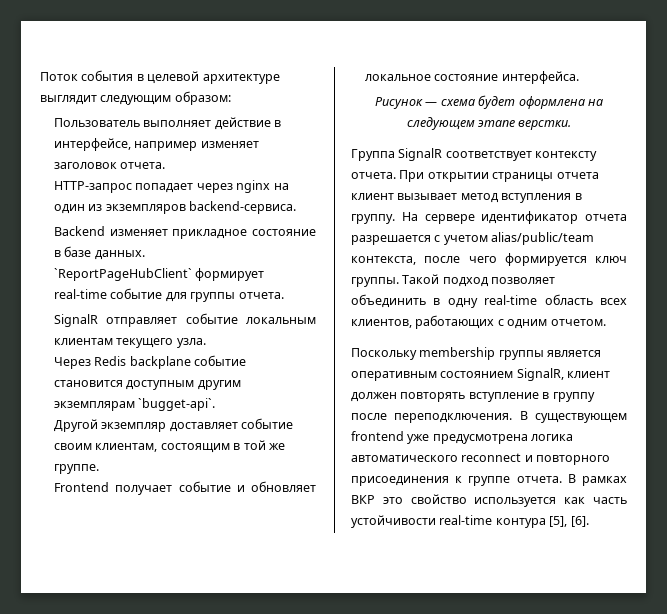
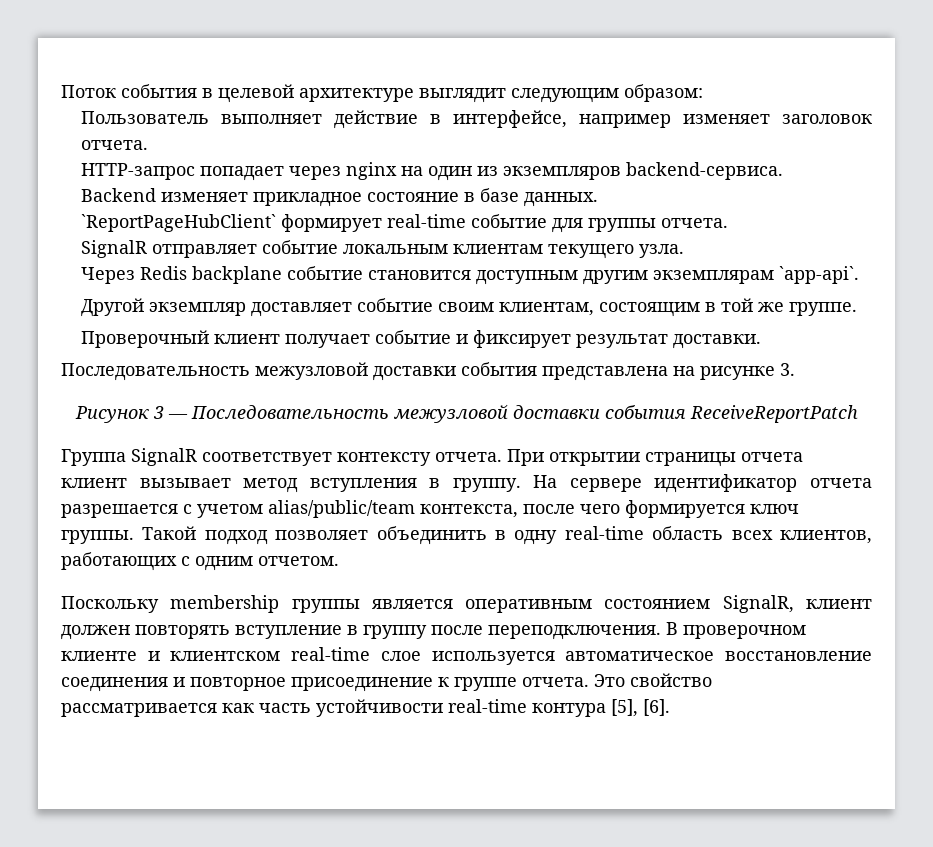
[138,398,216,411] `bugget-api`. -> [778,266,859,284] `app-api`.
[54,482,110,492] Frontend -> [80,330,280,348] Проверочный клиент
[251,481,317,492] [365,71,579,84] [375,95,603,109] [406,117,572,130] обновляет локальное состояние интерфейса. // Рисунок — схема будет оформлена на следующем этапе верстки. -> [472,330,761,349] [61,362,795,381] [74,404,858,423] фиксирует результат доставки. // Последовательность межузловой доставки события представлена на рисунке 3. // Рисунок 3 — Последовательность межузловой доставки события ReceiveReportPatch
[535,413,627,423] [351,431,574,444] [351,453,611,465] [351,474,627,486] [351,494,557,507] существующем frontend уже предусмотрена логика автоматического reconnect и повторного присоединения к группе отчета. В рамках ВКР это свойство используется -> [683,625,806,639] [61,647,872,665] [61,673,712,692] [61,703,217,717] проверочном клиенте и клиентском real-time слое используется автоматическое восстановление соединения и повторное присоединение к группе отчета. Это свойство рассматривается

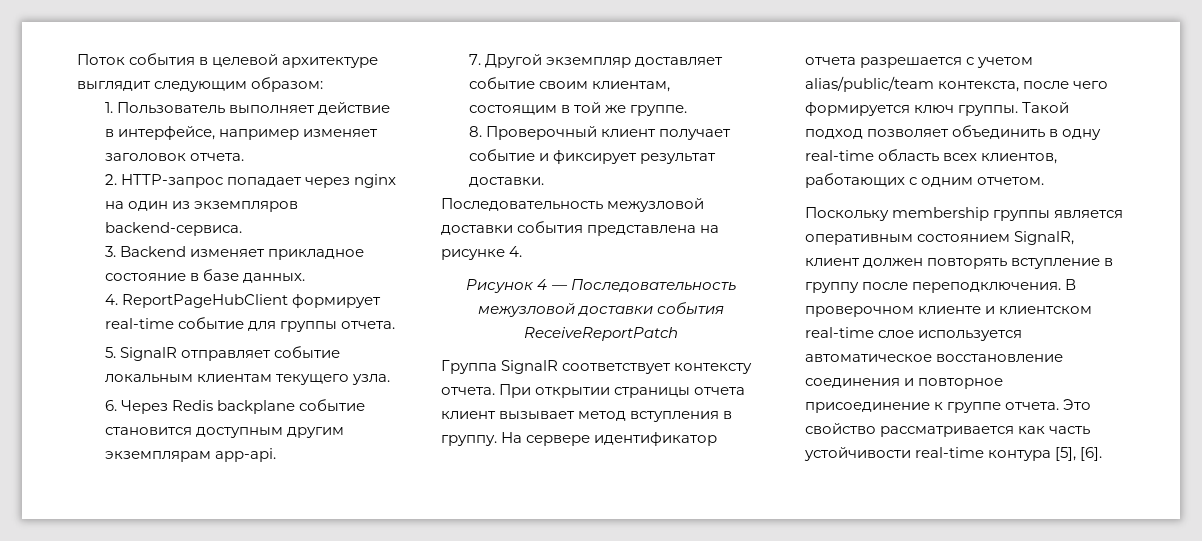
(703, 93) none -> [104,102,113,113] 1.
(148, 145) none -> [104,174,117,185] 2.
(783, 171) none -> [104,246,116,257] 3.
[80,214,276,232] `ReportPageHubClient` -> [104,294,288,308] 4. ReportPageHubClient
(728, 223) none -> [104,347,116,358] 5.
(684, 251) none -> [104,400,117,411] 6.
[778,266,859,284] `app-api`. // -> [214,448,276,462] [468,54,481,65] app-api. // 7.
(857, 309) none -> [468,126,482,137] 8.
[780,363,795,376] 3. -> [509,246,523,257] 4.
[152,406,164,419] 3 -> [537,279,548,290] 4

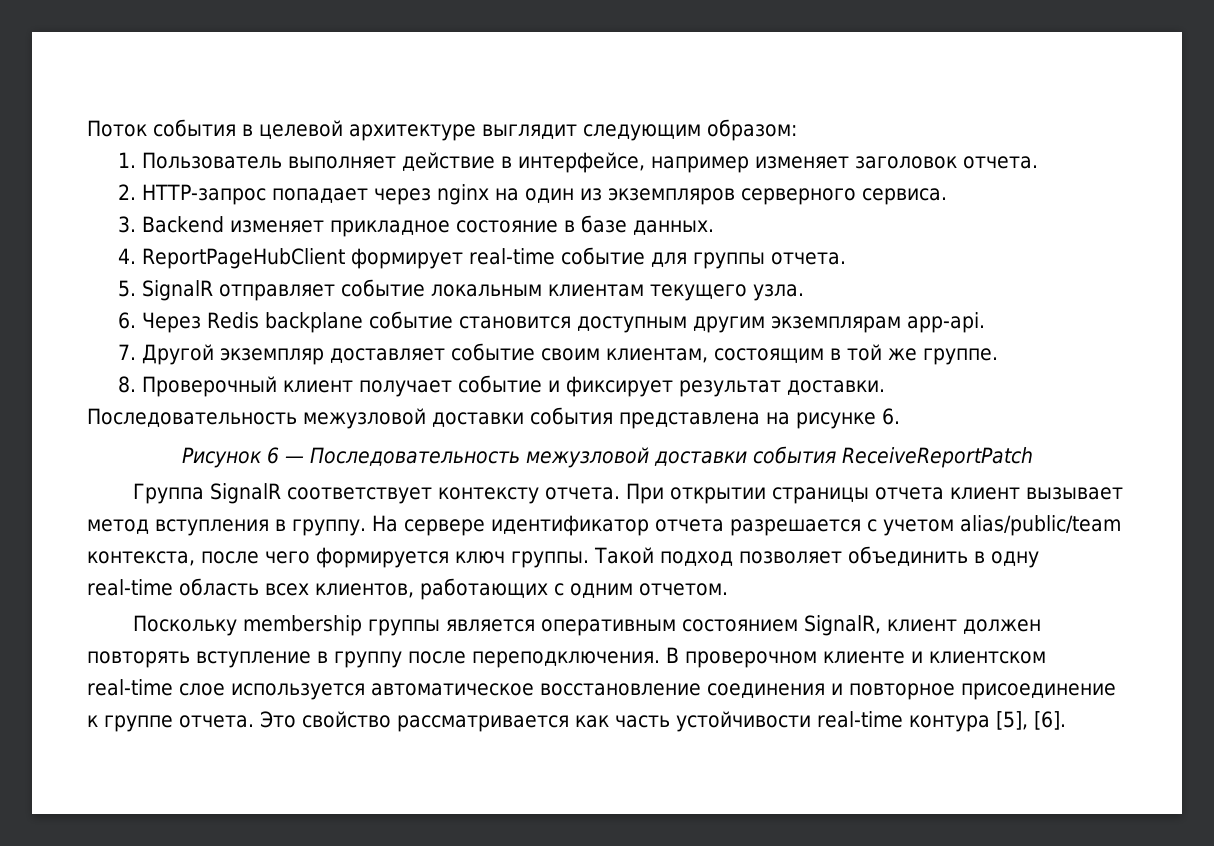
[104,222,242,236] backend-сервиса. -> [740,188,947,205] серверного сервиса.
[509,246,523,257] 4. -> [882,408,900,425] 6.
[537,279,548,290] 4 -> [266,447,279,464] 6

